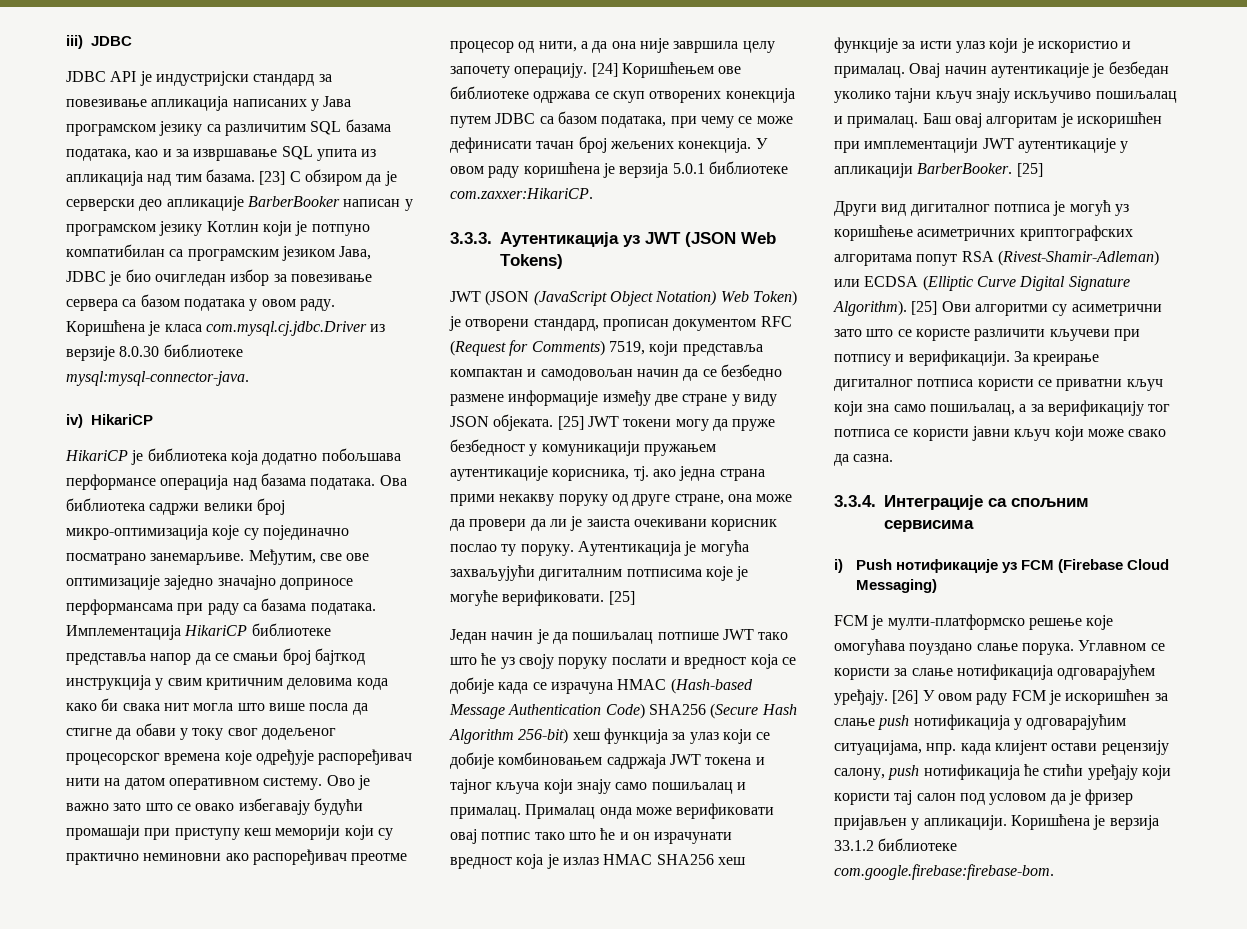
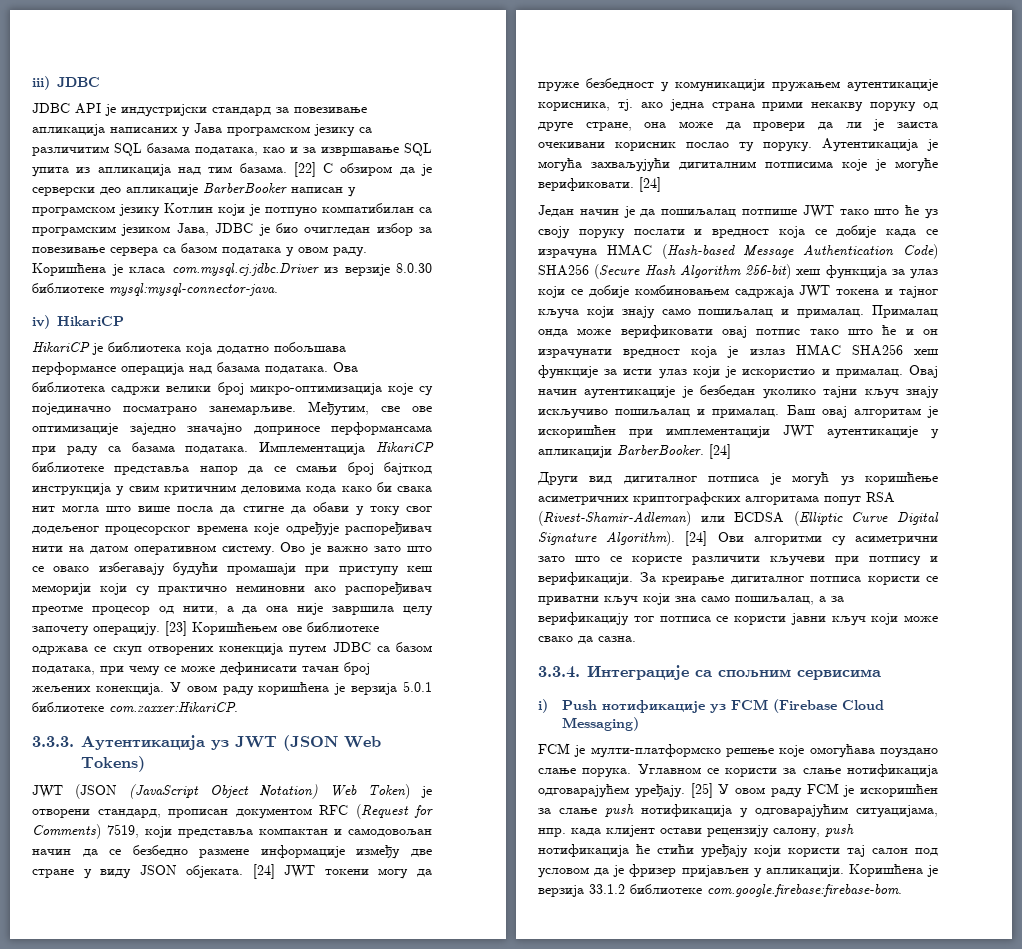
[259,171,286,185] [23] -> [293,162,316,177] [22]
[591,63,618,77] [24] -> [165,621,187,636] [23]
[557,416,584,430] [25] -> [252,864,275,879] [24]
[608,591,635,605] [25] -> [639,177,661,192] [24]
[1016,163,1043,177] [25] -> [709,444,731,459] [24]
[911,301,938,315] [25] -> [685,531,708,546] [24]
[892,690,919,704] [26] -> [690,783,713,798] [25]

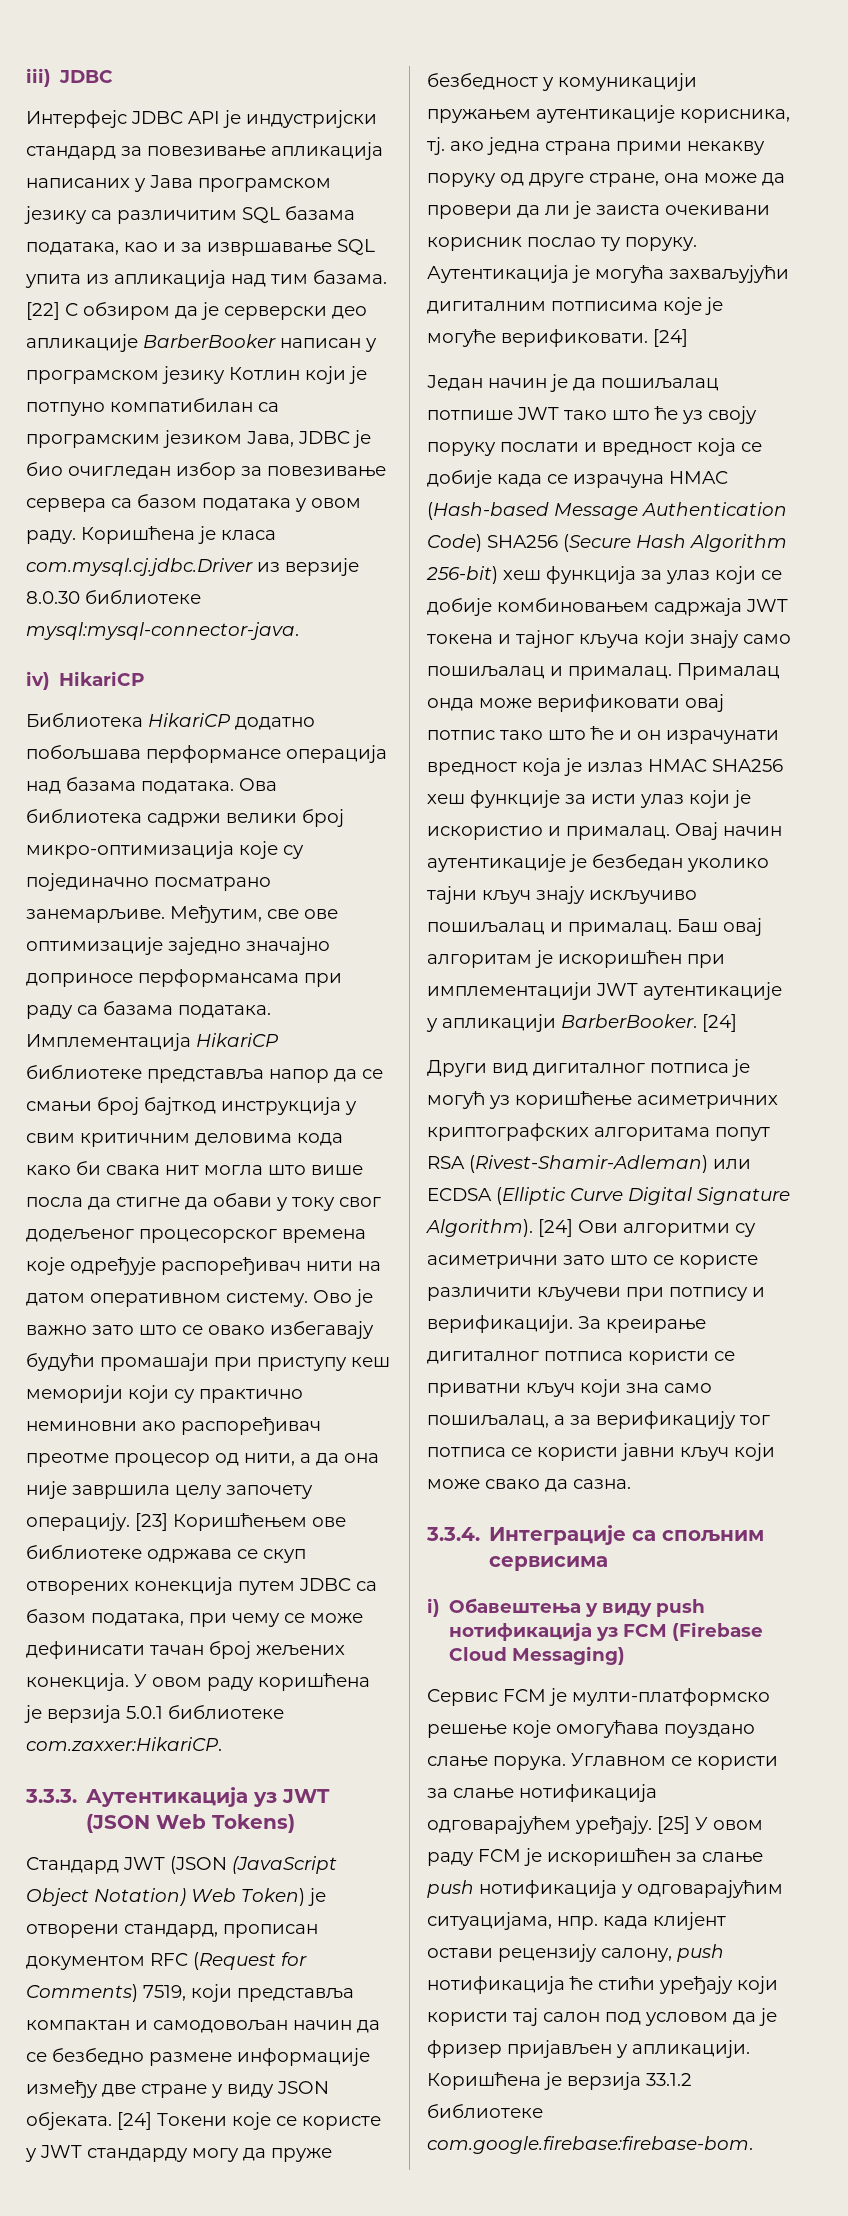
(100, 82) none -> [26,110,127,128] Интерфејс
[32,342,212,355] HikariCP је библиотека која -> [26,713,230,727] Библиотека HikariCP
(145, 764) none -> [26,1857,119,1874] Стандард
[284,865,369,878] JWT токени -> [157,2112,381,2130] [25,2145,188,2162] Токени које се користе у JWT стандарду
[561,700,705,713] Push нотификације -> [449,1598,706,1617] [449,1622,593,1641] Обавештења у виду push нотификација
(639, 724) none -> [427,1689,498,1706] Сервис

